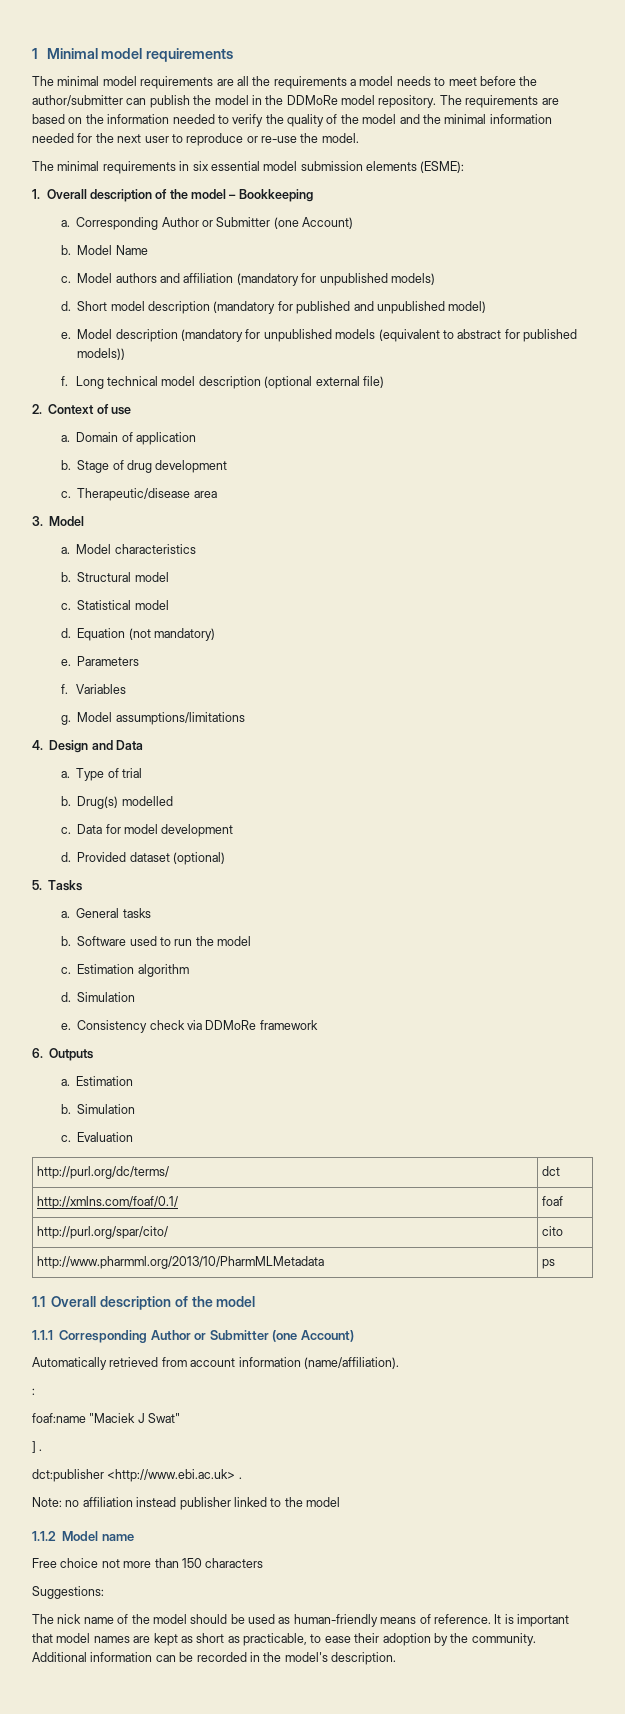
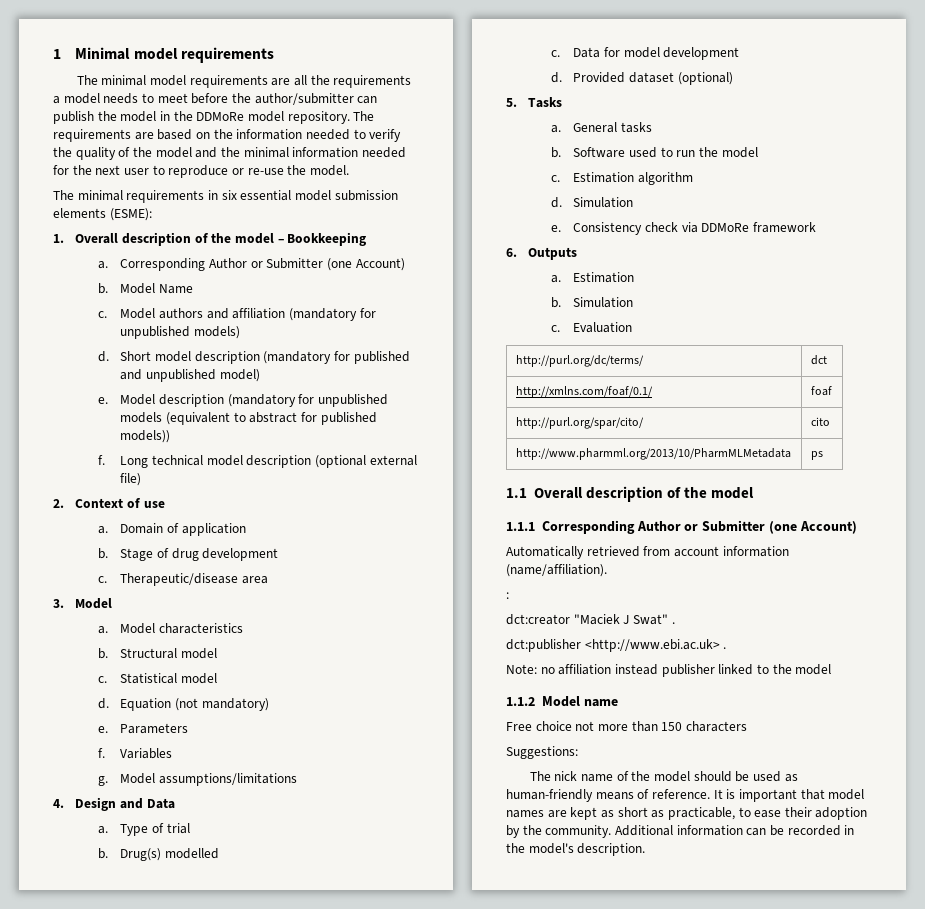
[32,1413,86,1423] foaf:name -> [506,614,570,625] dct:creator
[32,1441,36,1453] // ] -> (668, 619) none

